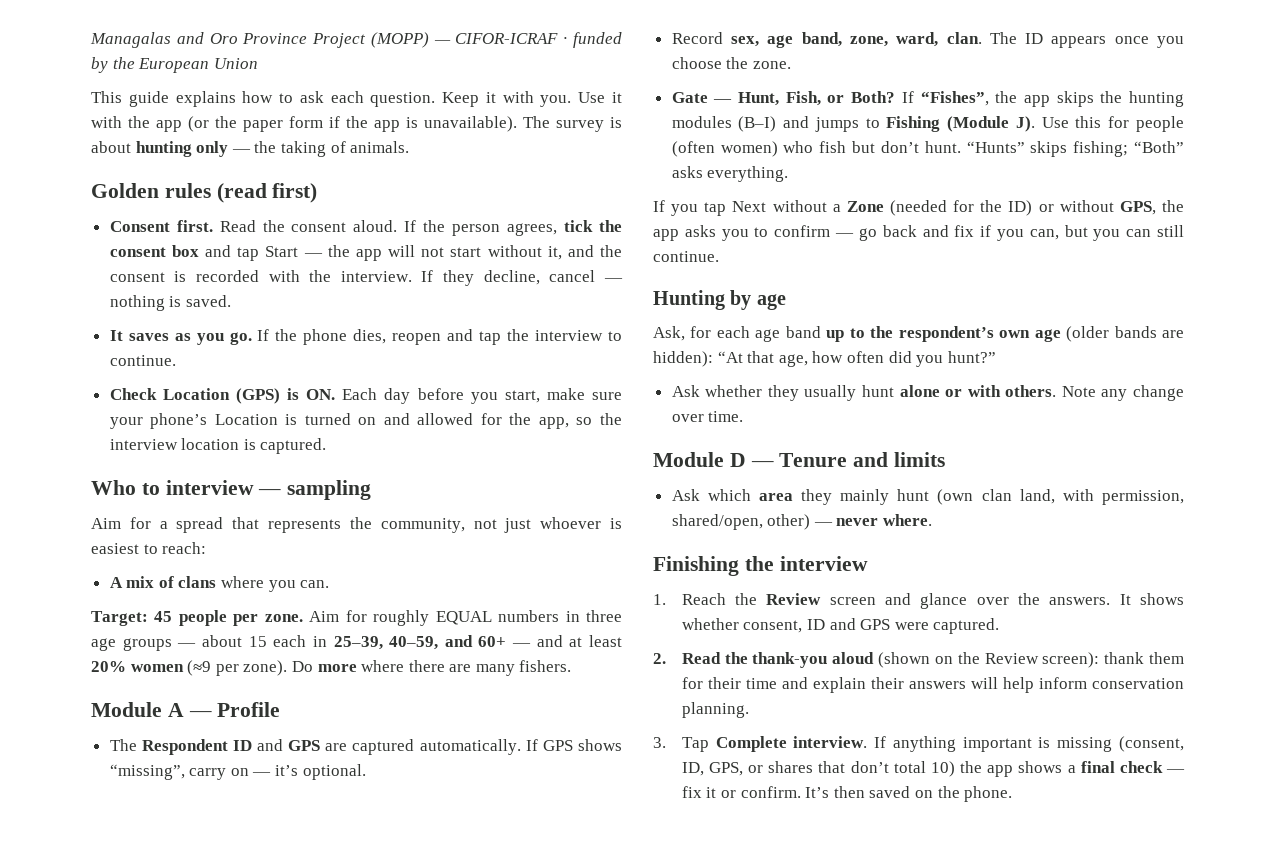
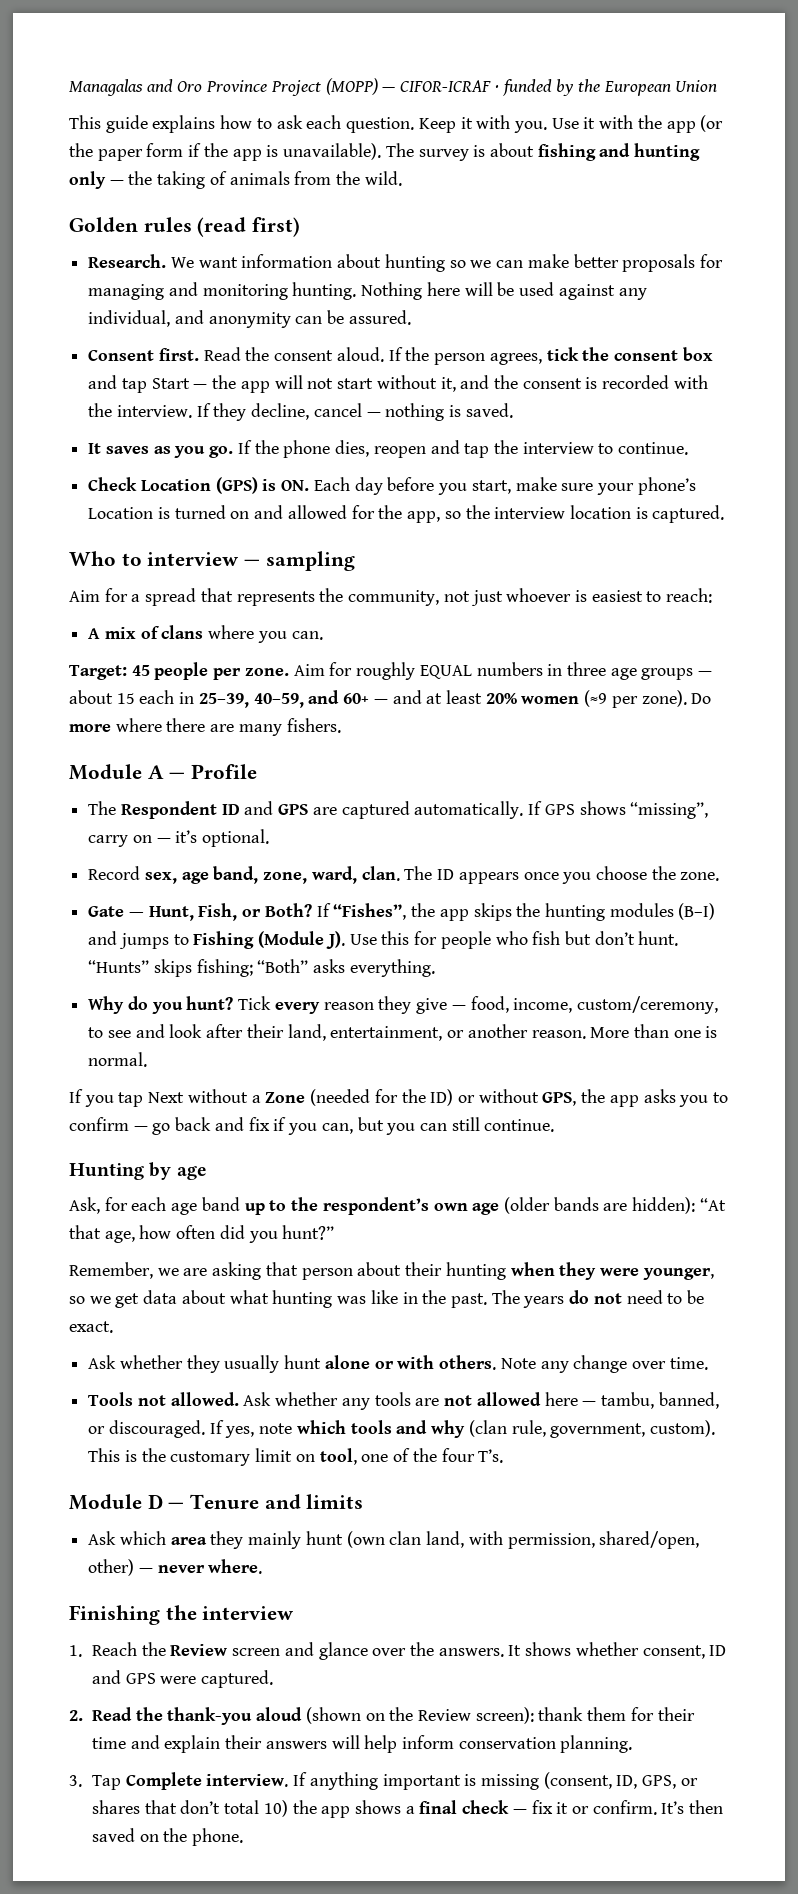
(131, 147) none -> [537,143,631,161] fishing and
[350,141,410,153] animals. -> [229,171,402,186] animals from the wild.
(318, 193) none -> [88,254,723,272] [88,282,647,300] [88,310,411,328] // Research. We want information about hunting so we can make better proposals for managing and monitoring hunting. Nothing here will be used against any individual, and anonymity can be assured.
[671,141,778,157] (often women) -> (491, 940) none
(789, 174) none -> [88,996,718,1014] [88,1024,718,1041] [88,1052,148,1067] // Why do you hunt? Tick every reason they give — food, income, custom/ceremony, to see and look after their land, entertainment, or another reason. More than one is normal.
(996, 357) none -> [69,1262,714,1280] [69,1290,705,1308] [69,1321,113,1333] // Remember, we are asking that person about their hunting when they were younger, so we get data about what hunting was like in the past. The years do not need to be exact.
(744, 416) none -> [88,1392,719,1410] [88,1420,715,1438] [88,1448,504,1466] // Tools not allowed. Ask whether any tools are not allowed here — tambu, banned, or discouraged. If yes, note which tools and why (clan rule, government, custom). This is the customary limit on tool, one of the four T’s.

